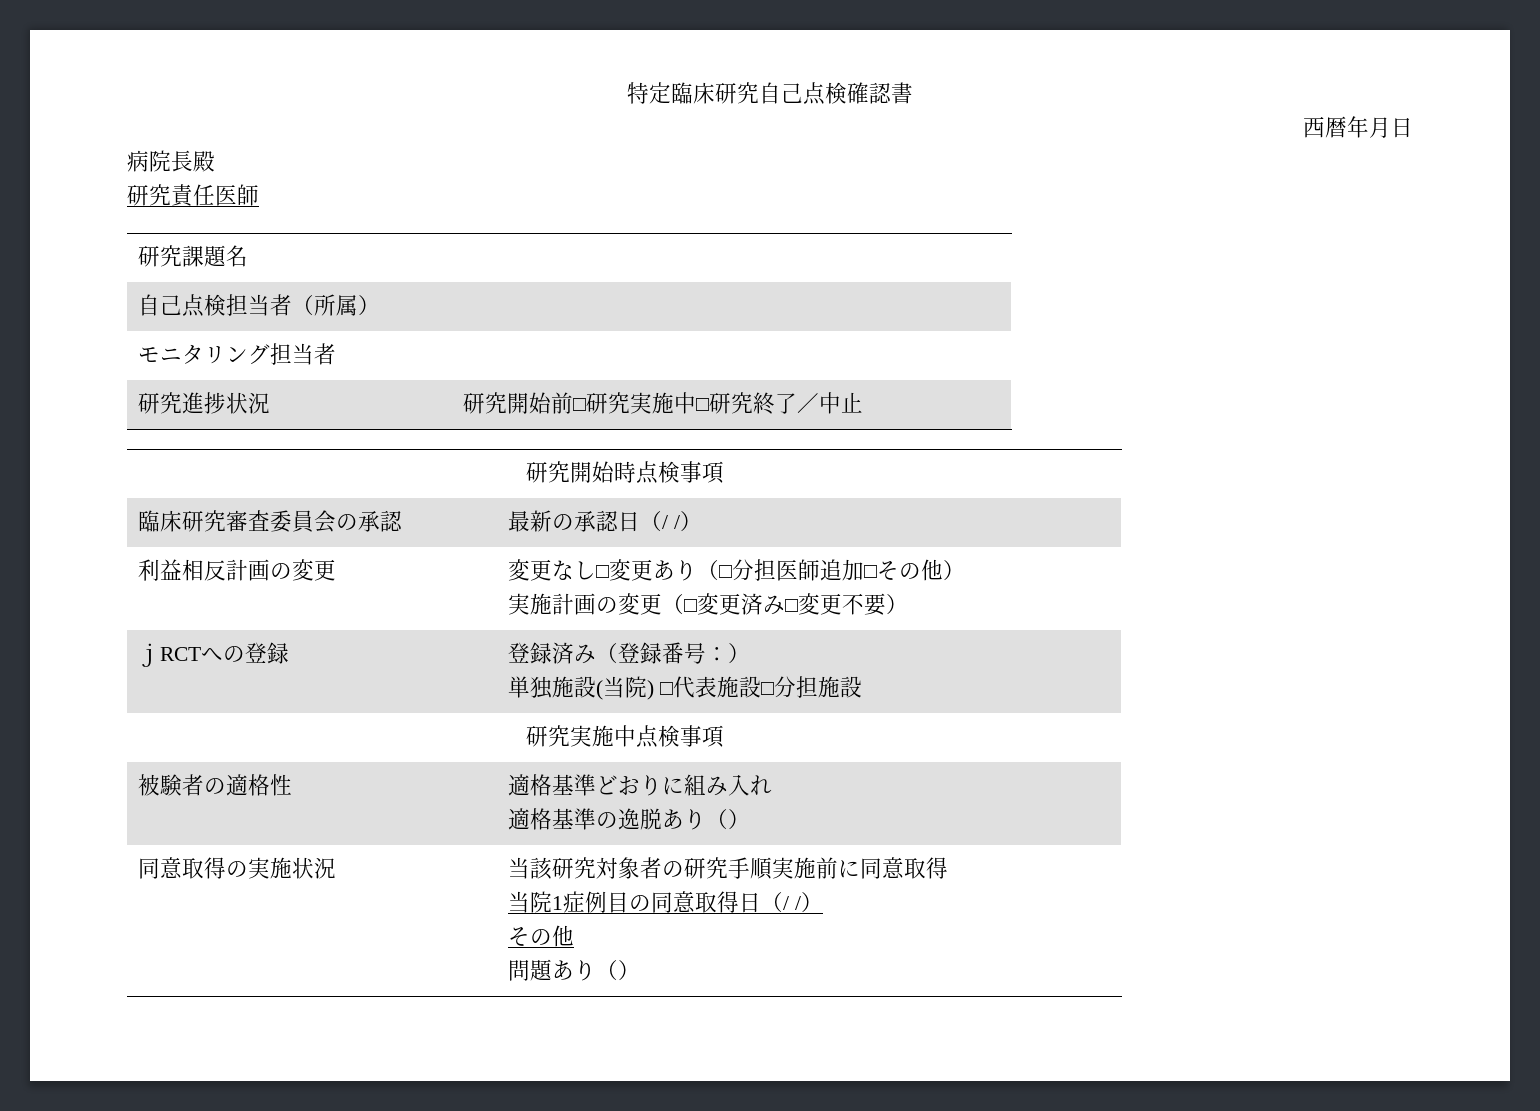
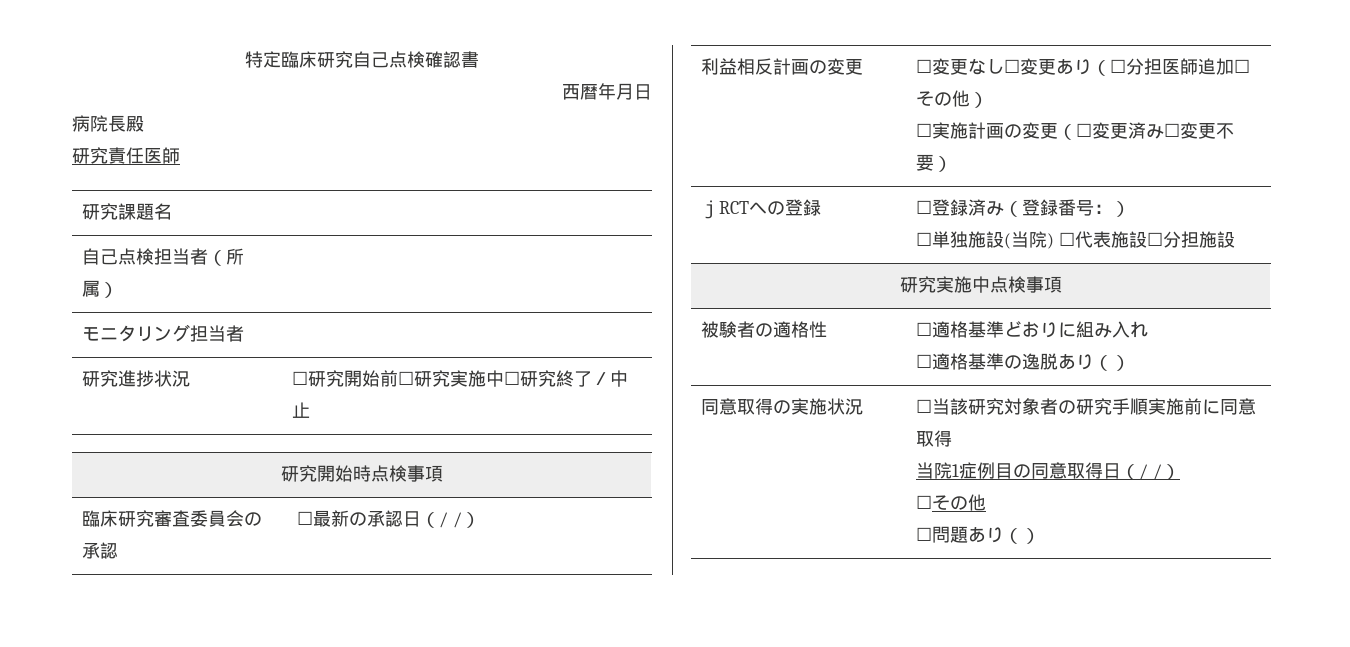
(271, 403) none -> [291,371,308,385] ☐
[573,392,710,414] □研究実施中□ -> [397,370,520,387] ☐研究実施中☐
(404, 521) none -> [296,511,313,525] ☐
(337, 570) none -> [915,59,932,73] ☐
[596,565,610,578] □ -> [1003,59,1020,73] ☐
[719,565,733,578] □ -> [1109,59,1126,73] ☐
[864,565,878,578] □ -> [1233,59,1250,73] ☐
(966, 570) none -> [915,123,932,137] ☐
[684,599,698,612] □ -> [1075,123,1092,137] ☐
[785,599,799,612] □ -> [1163,123,1180,137] ☐
(290, 653) none -> [915,200,932,214] ☐
(751, 653) none -> [915,232,932,246] ☐
[660,682,674,695] □ -> [1058,232,1075,246] ☐
[761,682,775,695] □ -> [1146,232,1163,246] ☐
(293, 785) none -> [915,322,932,336] ☐
(773, 785) none -> [915,354,932,368] ☐
(337, 868) none -> [915,399,932,413] ☐
(824, 902) none -> [915,495,932,509] ☐
(575, 936) none -> [915,527,932,541] ☐

